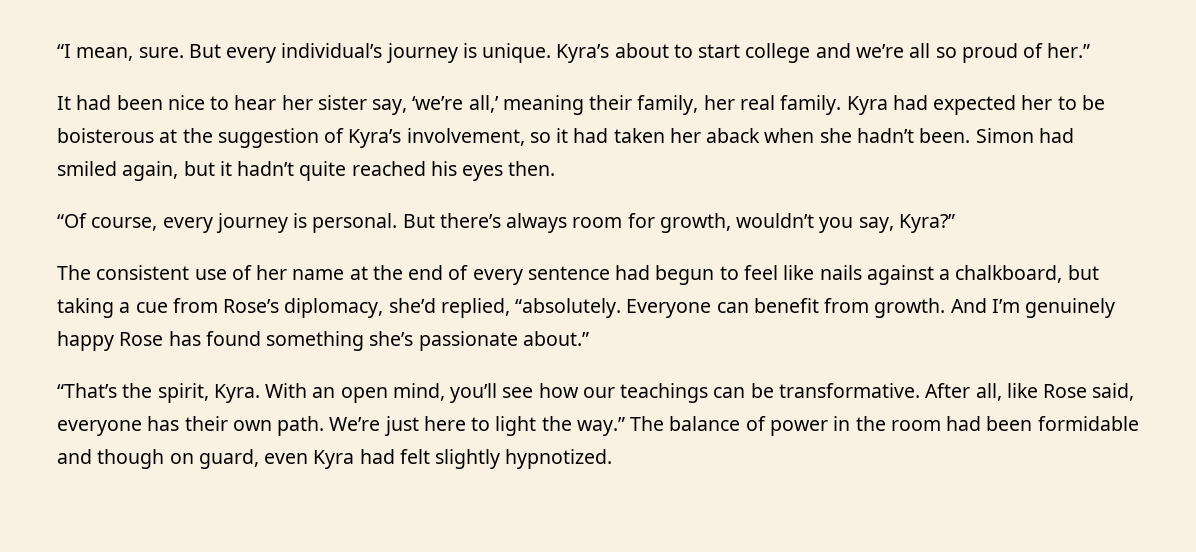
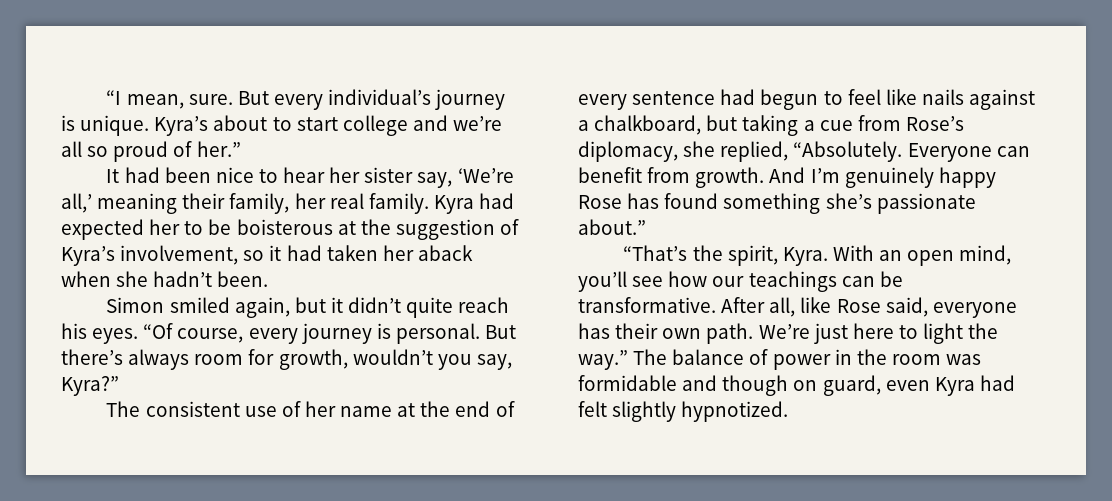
[412,96,464,110] ‘we’re -> [457,168,514,183] ‘We’re
[975,128,1074,143] Simon had -> [106,297,165,313] // Simon
[237,161,556,181] hadn’t quite reached his eyes then. // -> [348,297,510,318] [61,323,139,344] didn’t quite reach his eyes.
[388,298,622,318] she’d replied, “absolutely. -> [683,141,903,162] she replied, “Absolutely.
[946,416,1033,431] had been -> [946,354,982,365] was

